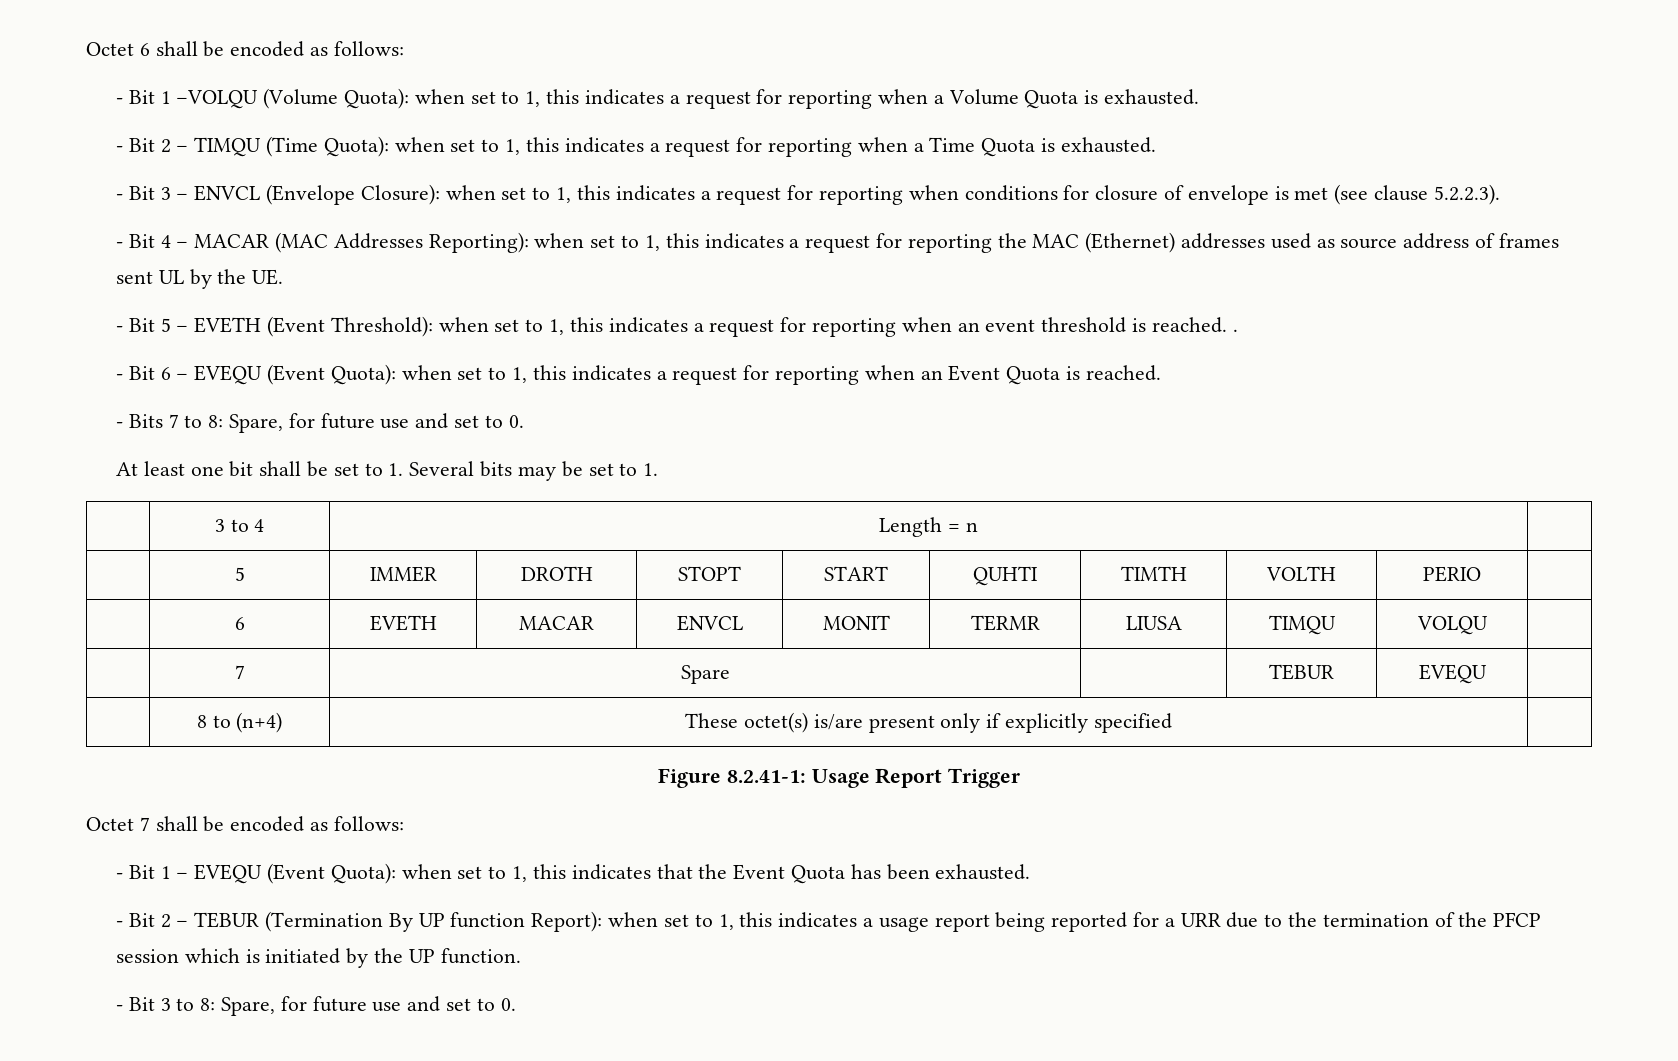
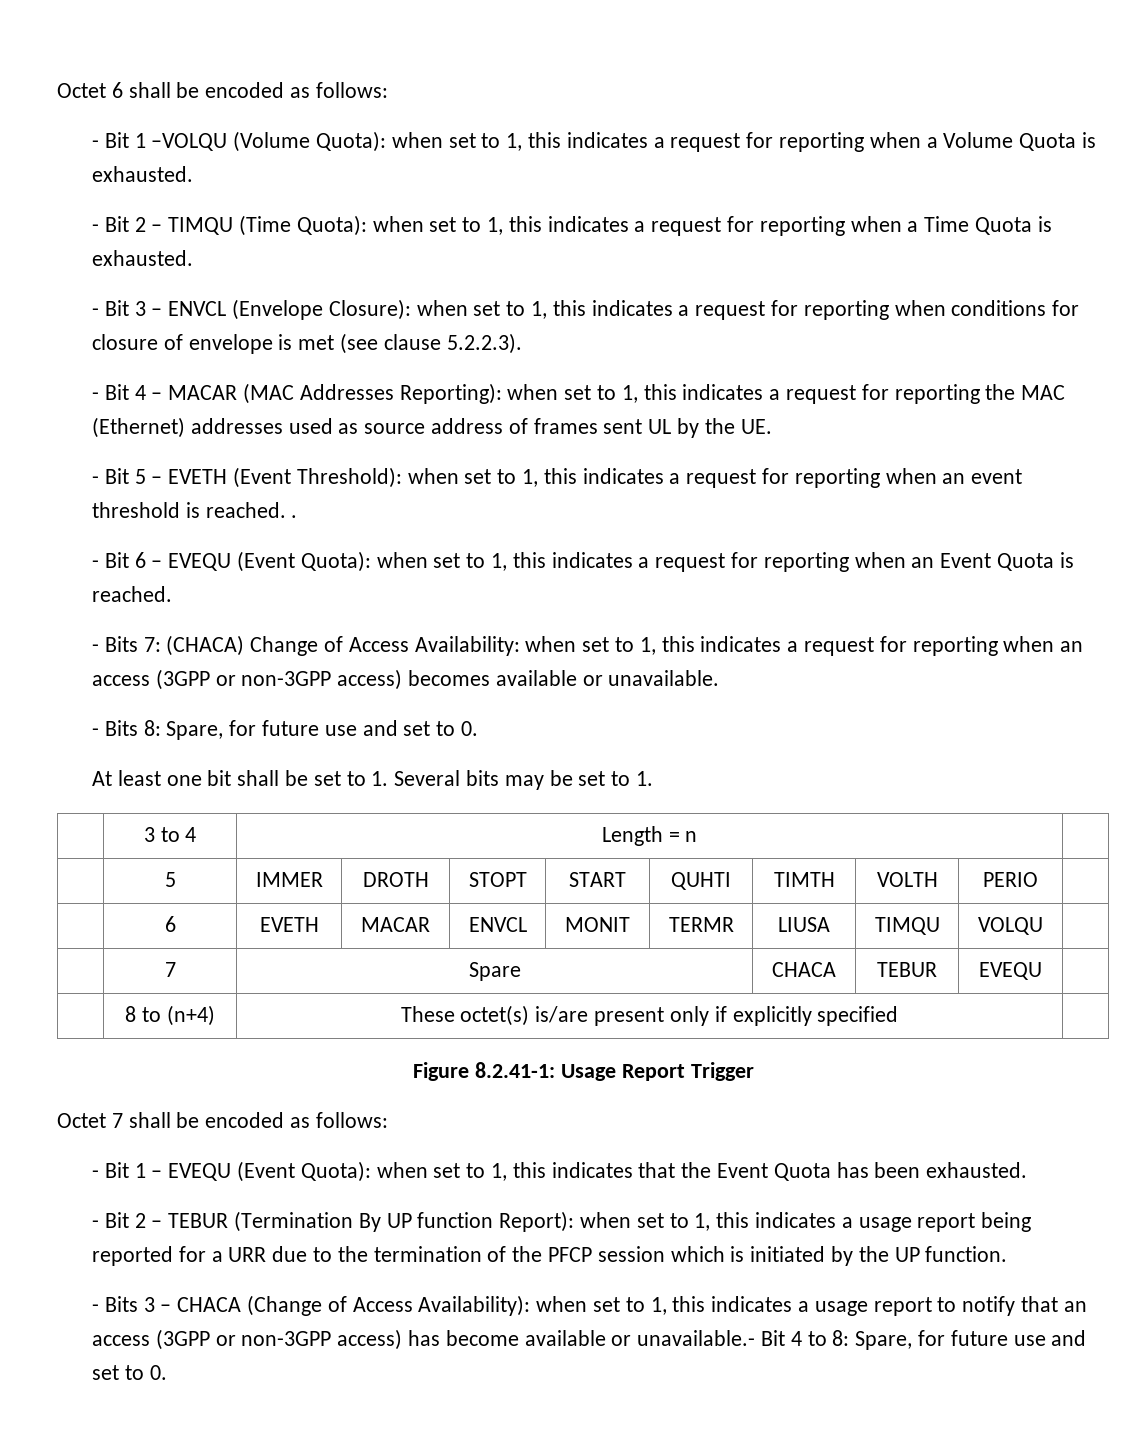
[168,414,203,428] 7 to -> [143,635,1084,656] [91,669,720,690] [91,720,138,736] 7: (CHACA) Change of Access Availability: when set to 1, this indicates a request for reporting when an access (3GPP or non-3GPP access) becomes available or unavailable. // - Bits
(730, 674) none -> [772,962,836,977] CHACA
[128,997,171,1011] Bit 3 -> [104,1295,1087,1316] [91,1329,802,1350] Bits 3 – CHACA (Change of Access Availability): when set to 1, this indicates a usage report to notify that an access (3GPP or non-3GPP access) has become available or unavailable.- Bit 4

